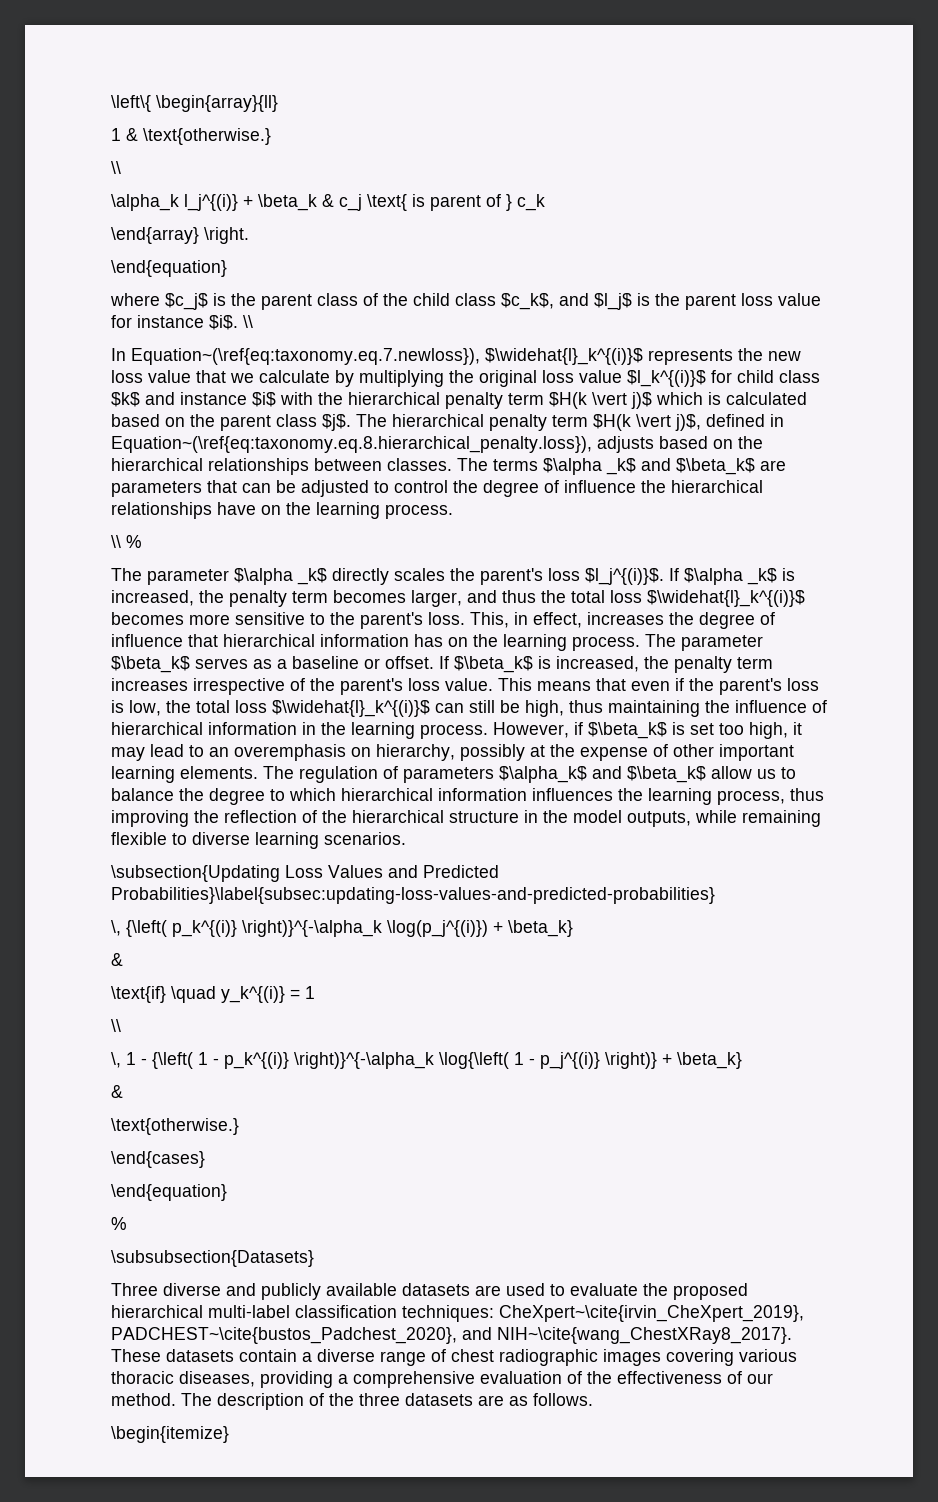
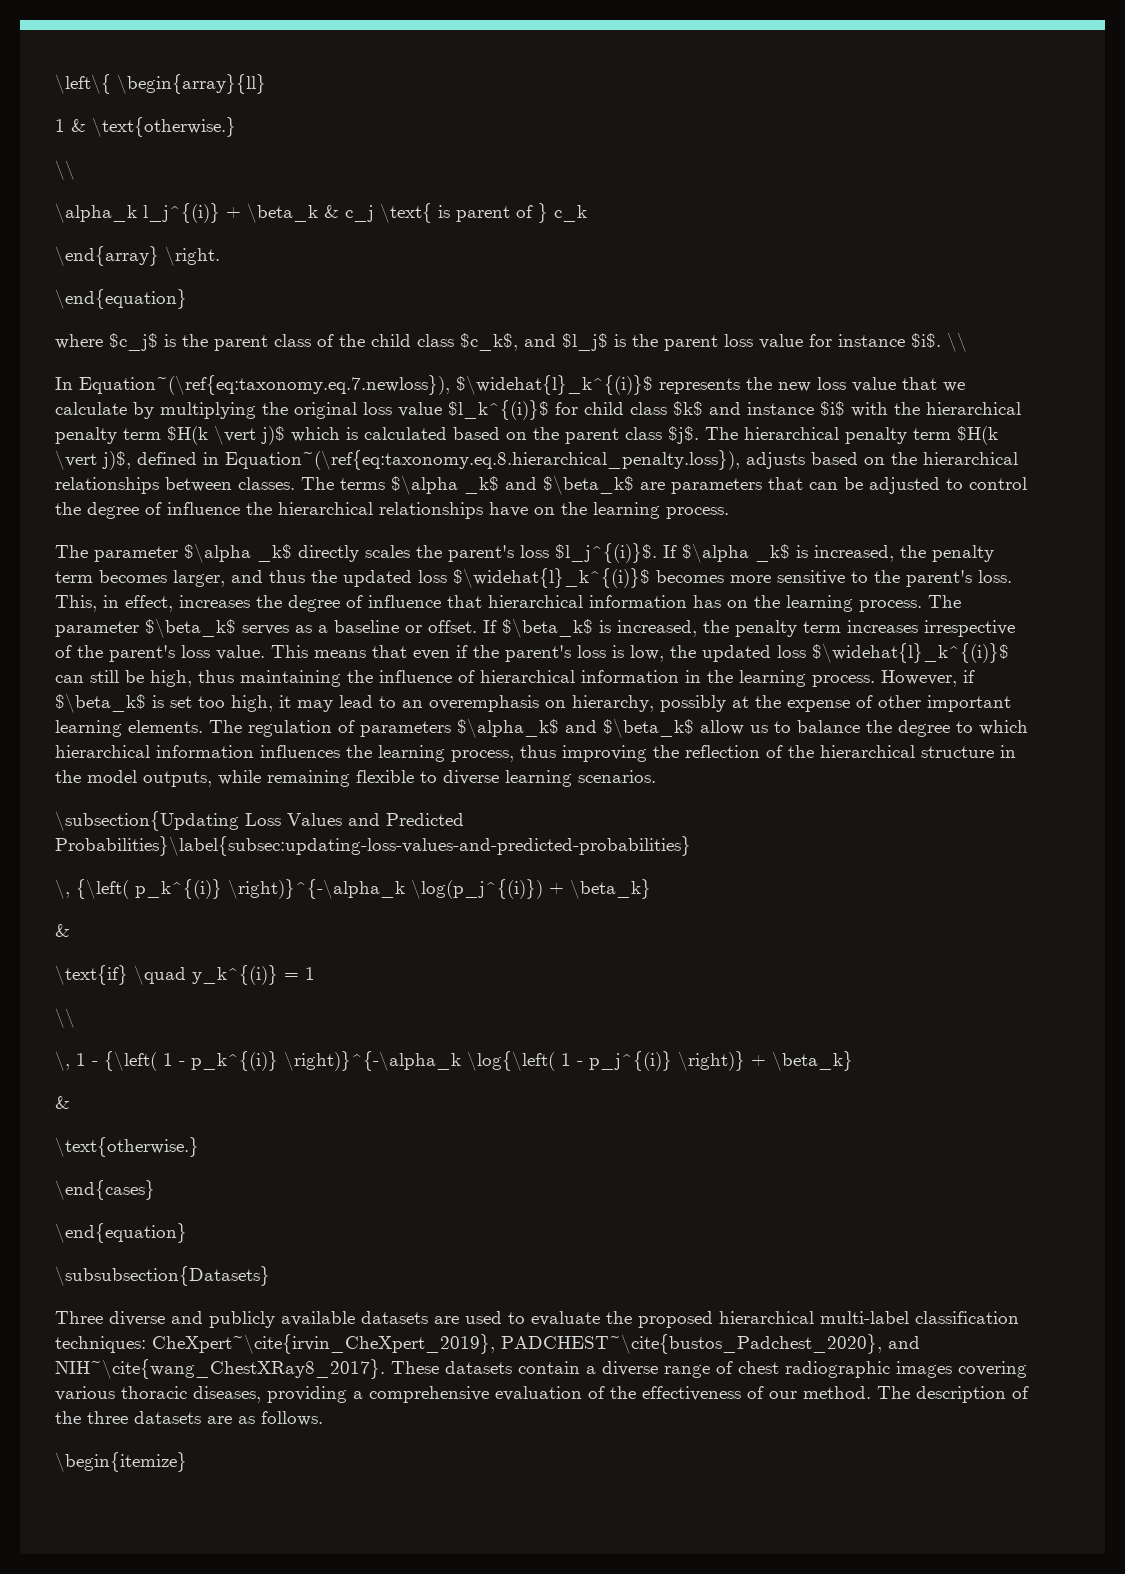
[111,535,142,548] // \\ % -> (729, 513) none
[571,590,605,603] total -> [343,570,412,587] updated
[196,700,230,713] total -> [702,645,771,662] updated
[111,1217,127,1230] // % -> (187, 1233) none

